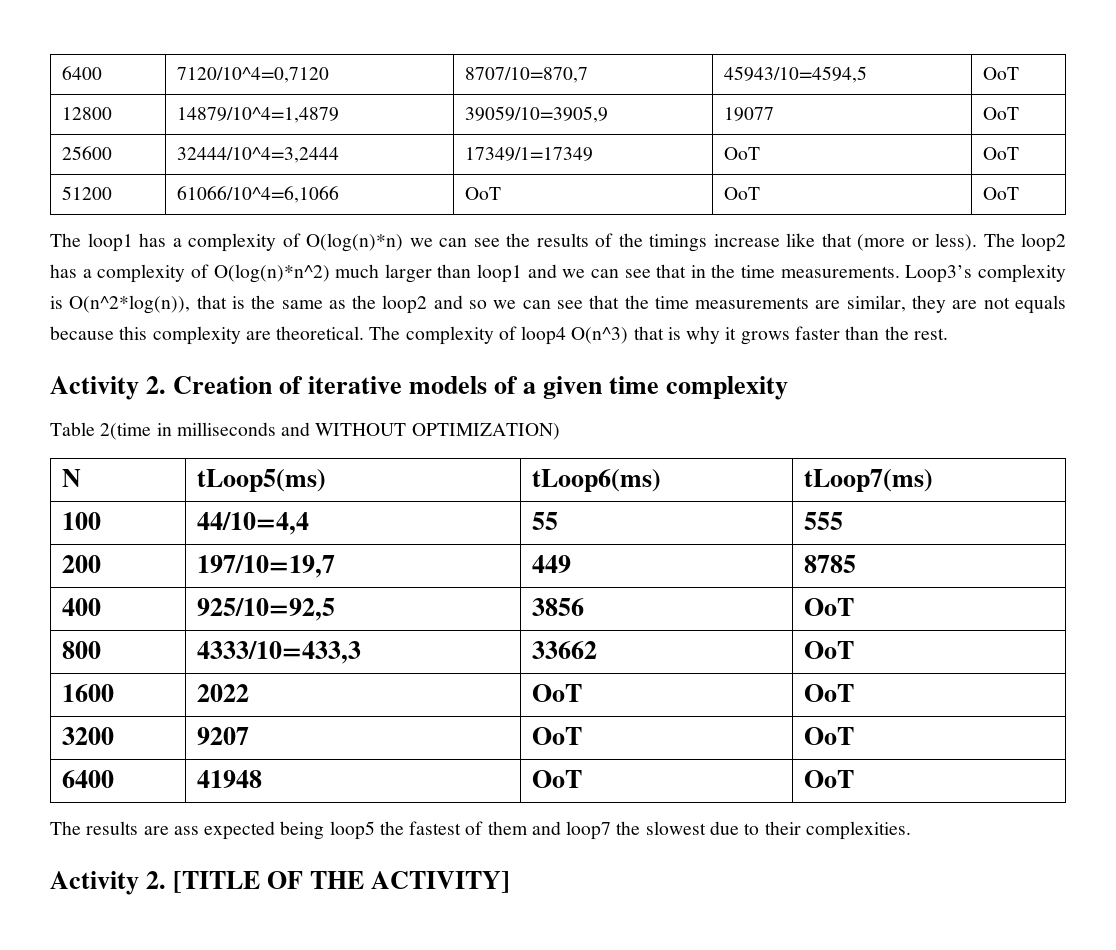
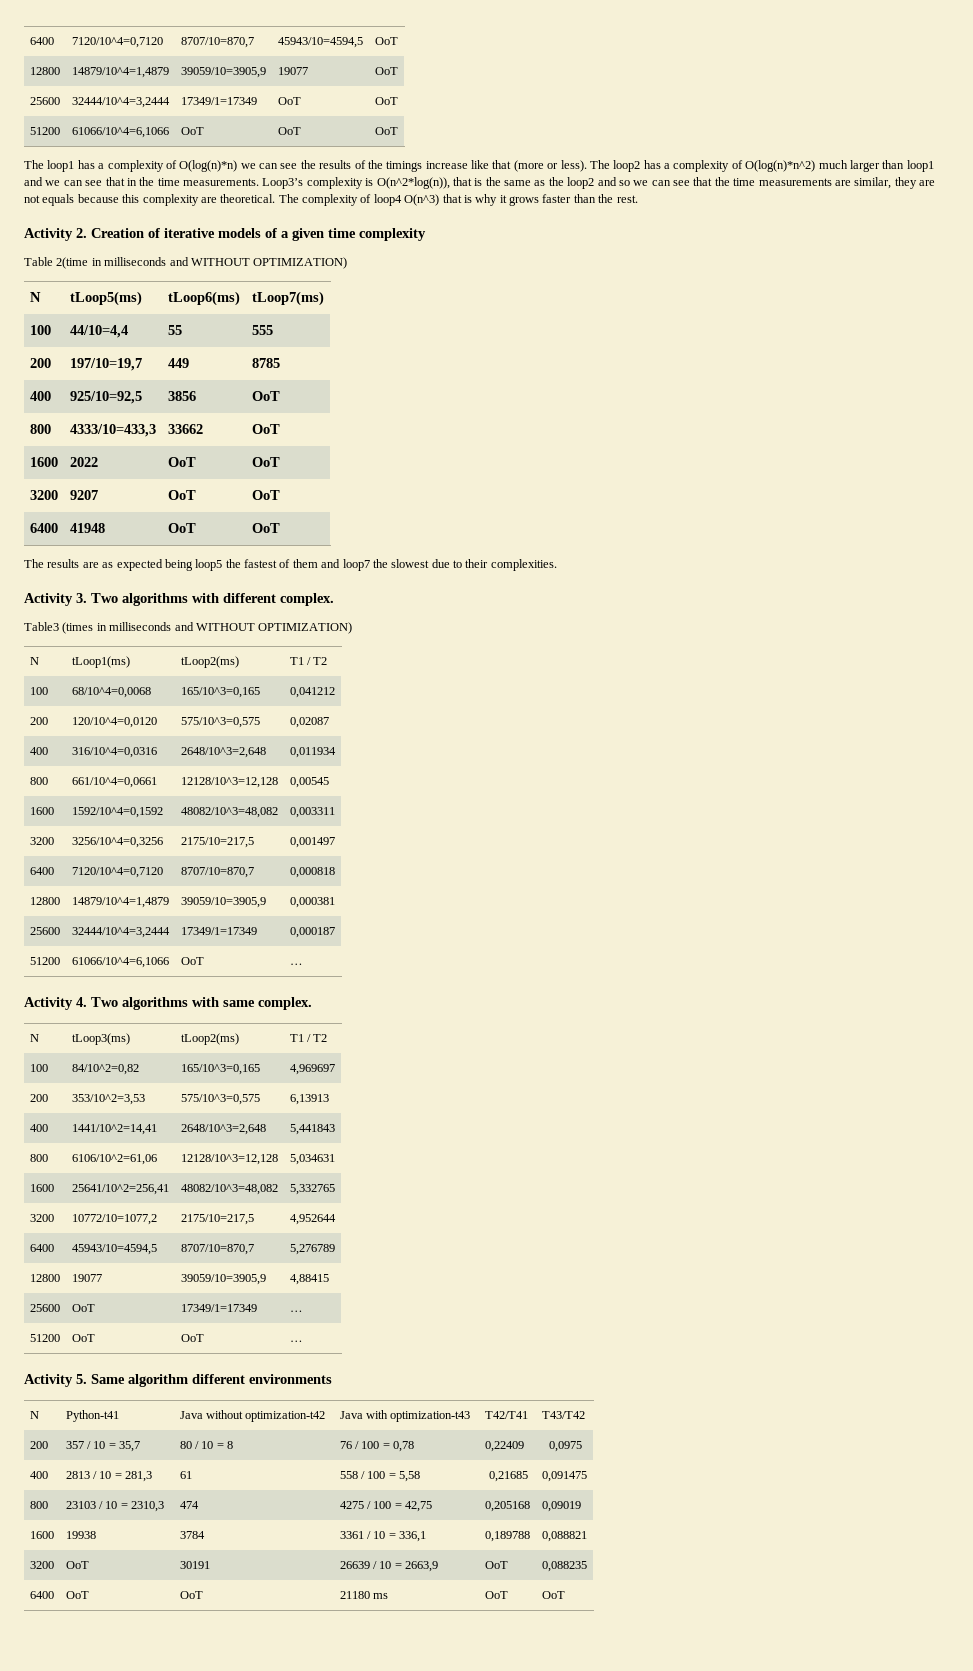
[173,826,199,835] ass -> [102,562,114,568] as
[146,871,511,893] 2. [TITLE OF THE ACTIVITY] -> [76,593,334,606] [24,622,353,634] [29,657,39,665] [71,656,130,668] [180,656,239,668] [289,657,328,665] [29,687,48,695] [71,687,151,698] [180,687,260,698] [289,687,335,698] [29,717,48,725] [71,717,157,728] [180,717,260,728] [289,717,329,728] [29,747,48,755] [71,747,157,758] [180,747,266,758] [289,747,336,758] [29,777,48,785] [71,777,157,788] [180,777,278,788] [289,777,329,788] [29,807,54,815] [71,807,163,818] [180,807,278,818] [289,807,335,818] [29,837,54,845] [71,837,163,848] [180,837,254,848] [289,837,335,848] [29,867,54,875] [71,867,163,878] [180,867,254,878] [289,867,335,878] [29,897,60,905] [71,897,169,908] [180,897,266,908] [289,897,335,908] [29,927,60,935] [71,927,170,938] [180,927,257,935] [289,927,335,938] [29,957,60,965] [71,957,169,968] [180,957,204,965] [289,963,303,965] [24,997,312,1010] [29,1034,39,1042] [71,1033,130,1045] [180,1033,239,1045] [289,1034,328,1042] [29,1064,48,1072] [71,1064,139,1075] [180,1064,260,1075] [289,1064,335,1075] [29,1094,48,1102] [71,1094,145,1105] [180,1094,260,1105] [289,1094,329,1105] [29,1124,48,1132] [71,1124,157,1135] [180,1124,266,1135] [289,1124,335,1135] [29,1154,48,1162] [71,1154,157,1165] [180,1154,278,1165] [289,1154,335,1165] [29,1184,54,1192] [71,1184,169,1195] [180,1184,278,1195] [289,1184,335,1195] [29,1214,54,1222] [71,1214,157,1225] [180,1214,254,1225] [289,1214,336,1225] [29,1244,54,1252] [71,1244,157,1255] [180,1244,254,1255] [289,1244,335,1255] [29,1274,60,1282] [71,1274,102,1282] [180,1274,266,1285] [289,1274,329,1285] [29,1304,60,1312] [71,1304,95,1312] [180,1304,257,1312] [289,1310,303,1312] [29,1334,60,1342] [71,1334,95,1342] [180,1334,204,1342] [289,1340,303,1342] [24,1374,332,1387] [29,1411,39,1419] [65,1410,119,1422] [179,1410,326,1422] [339,1410,471,1422] [484,1411,528,1419] [541,1411,585,1419] [29,1441,48,1449] [65,1441,141,1452] [179,1441,234,1449] [339,1441,415,1452] [484,1441,524,1452] [548,1441,582,1452] [29,1471,48,1479] [65,1471,153,1482] [179,1471,192,1479] [339,1471,421,1482] [488,1471,528,1482] [541,1471,587,1482] [29,1501,48,1509] [65,1501,165,1512] [179,1501,199,1509] [339,1501,433,1512] [484,1501,530,1512] [541,1501,581,1512] [29,1531,54,1539] [65,1531,96,1539] [179,1531,205,1539] [339,1531,427,1542] [484,1531,530,1542] [541,1531,587,1542] [29,1561,54,1569] [65,1561,89,1569] [179,1561,210,1569] [339,1561,439,1572] [484,1561,508,1569] [541,1561,587,1572] [29,1591,54,1599] [65,1591,89,1599] [179,1591,203,1599] [339,1591,388,1599] [484,1591,508,1599] [541,1591,565,1599] 3. Two algorithms with different complex. // Table3 (times in milliseconds and WITHOUT OPTIMIZATION) // N | tLoop1(ms) | tLoop2(ms) | T1 / T2 // 100 | 68/10^4=0,0068 | 165/10^3=0,165 | 0,041212 // 200 | 120/10^4=0,0120 | 575/10^3=0,575 | 0,02087 // 400 | 316/10^4=0,0316 | 2648/10^3=2,648 | 0,011934 // 800 | 661/10^4=0,0661 | 12128/10^3=12,128 | 0,00545 // 1600 | 1592/10^4=0,1592 | 48082/10^3=48,082 | 0,003311 // 3200 | 3256/10^4=0,3256 | 2175/10=217,5 | 0,001497 // 6400 | 7120/10^4=0,7120 | 8707/10=870,7 | 0,000818 // 12800 | 14879/10^4=1,4879 | 39059/10=3905,9 | 0,000381 // 25600 | 32444/10^4=3,2444 | 17349/1=17349 | 0,000187 // 51200 | 61066/10^4=6,1066 | OoT | … // Activity 4. Two algorithms with same complex. // N | tLoop3(ms) | tLoop2(ms) | T1 / T2 // 100 | 84/10^2=0,82 | 165/10^3=0,165 | 4,969697 // 200 | 353/10^2=3,53 | 575/10^3=0,575 | 6,13913 // 400 | 1441/10^2=14,41 | 2648/10^3=2,648 | 5,441843 // 800 | 6106/10^2=61,06 | 12128/10^3=12,128 | 5,034631 // 1600 | 25641/10^2=256,41 | 48082/10^3=48,082 | 5,332765 // 3200 | 10772/10=1077,2 | 2175/10=217,5 | 4,952644 // 6400 | 45943/10=4594,5 | 8707/10=870,7 | 5,276789 // 12800 | 19077 | 39059/10=3905,9 | 4,88415 // 25600 | OoT | 17349/1=17349 | … // 51200 | OoT | OoT | … // Activity 5. Same algorithm different environments // N | Python-t41 | Java without optimization-t42 | Java with optimization-t43 | T42/T41 | T43/T42 // 200 | 357 / 10 = 35,7 | 80 / 10 = 8 | 76 / 100 = 0,78 | 0,22409 | 0,0975 // 400 | 2813 / 10 = 281,3 | 61 | 558 / 100 = 5,58 | 0,21685 | 0,091475 // 800 | 23103 / 10 = 2310,3 | 474 | 4275 / 100 = 42,75 | 0,205168 | 0,09019 // 1600 | 19938 | 3784 | 3361 / 10 = 336,1 | 0,189788 | 0,088821 // 3200 | OoT | 30191 | 26639 / 10 = 2663,9 | OoT | 0,088235 // 6400 | OoT | OoT | 21180 ms | OoT | OoT

